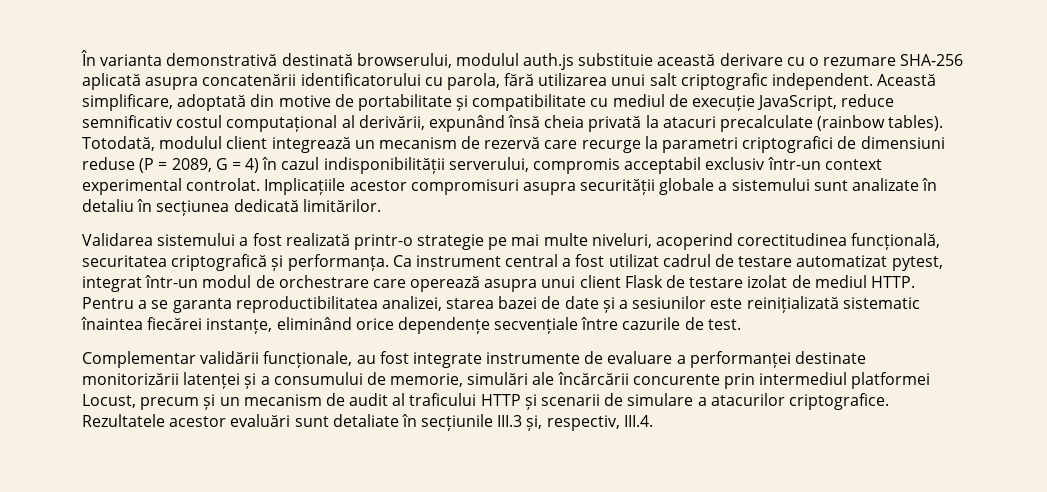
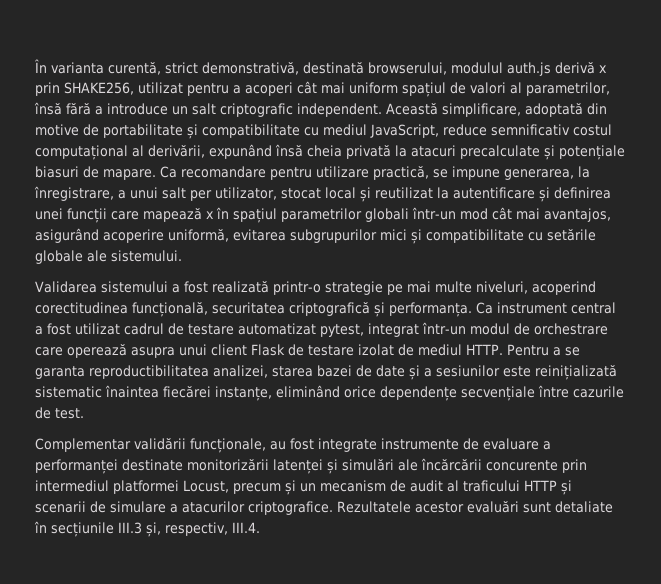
[166,53,278,66] demonstrativă -> [108,62,299,75] curentă, strict demonstrativă,
[578,53,964,66] [82,73,646,90] substituie această derivare cu o rezumare SHA-256 aplicată asupra concatenării identificatorului cu parola, fără utilizarea unui -> [555,62,607,74] [35,81,610,97] [34,102,188,115] derivă x prin SHAKE256, utilizat pentru a acoperi cât mai uniform spațiul de valori al parametrilor, însă fără a introduce un
[668,94,756,111] de execuție -> (367, 130) none
[817,115,944,131] [82,136,945,153] [82,157,882,174] [82,178,938,195] [82,199,381,216] (rainbow tables). Totodată, modulul client integrează un mecanism de rezervă care recurge la parametri criptografici de dimensiuni reduse (P = 2089, G = 4) în cazul indisponibilității serverului, compromis acceptabil exclusiv într-un context experimental controlat. Implicațiile acestor compromisuri asupra securității globale a sistemului sunt analizate în detaliu în secțiunea dedicată limitărilor. -> [544,145,625,160] [35,166,590,180] [34,186,611,202] [35,207,611,223] [35,228,596,244] [35,250,182,264] și potențiale biasuri de mapare. Ca recomandare pentru utilizare practică, se impune generarea, la înregistrare, a unui salt per utilizator, stocat local și reutilizat la autentificare și definirea unei funcții care mapează x în spațiul parametrilor globali într-un mod cât mai avantajos, asigurând acoperire uniformă, evitarea subgrupurilor mici și compatibilitate cu setările globale ale sistemului.
[260,372,464,387] a consumului de memorie, -> (338, 466) none

